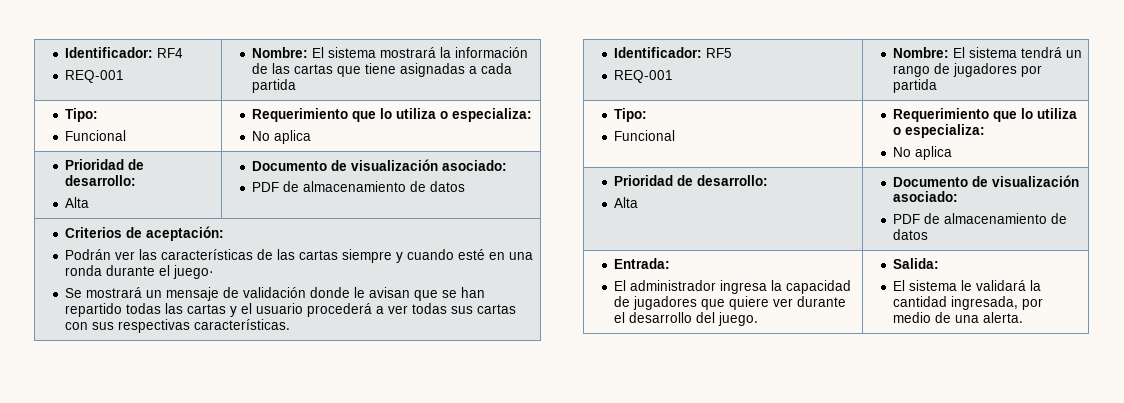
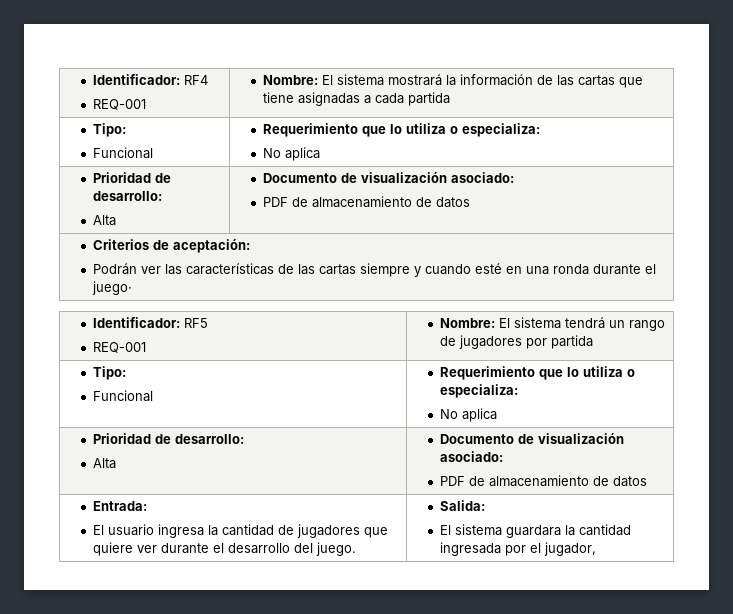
[65,287,486,301] [65,303,517,317] [65,319,291,333] // Se mostrará un mensaje de validación donde le avisan que se han repartido todas las cartas y el usuario procederá a ver todas sus cartas con sus respectivas características. -> (132, 288) none
[630,280,717,291] administrador -> [107,524,154,536] usuario
[786,280,852,294] capacidad -> [221,524,274,536] cantidad
[961,280,1042,291] [893,296,1044,310] [893,312,1024,323] le validará la cantidad ingresada, por medio de una alerta. -> [505,524,631,538] [439,542,596,556] guardara la cantidad ingresada por el jugador,

